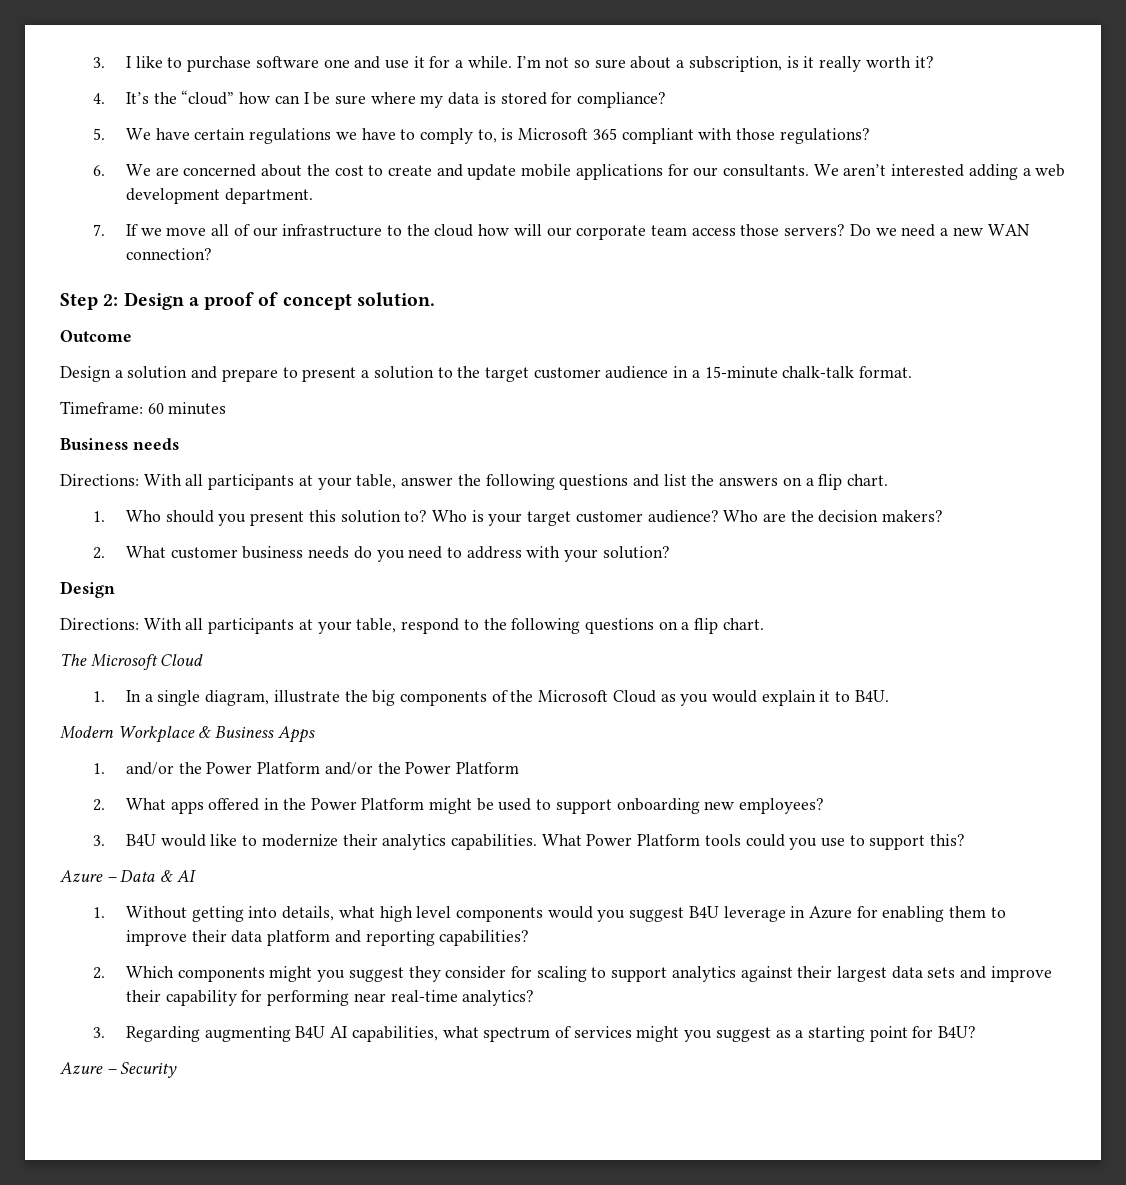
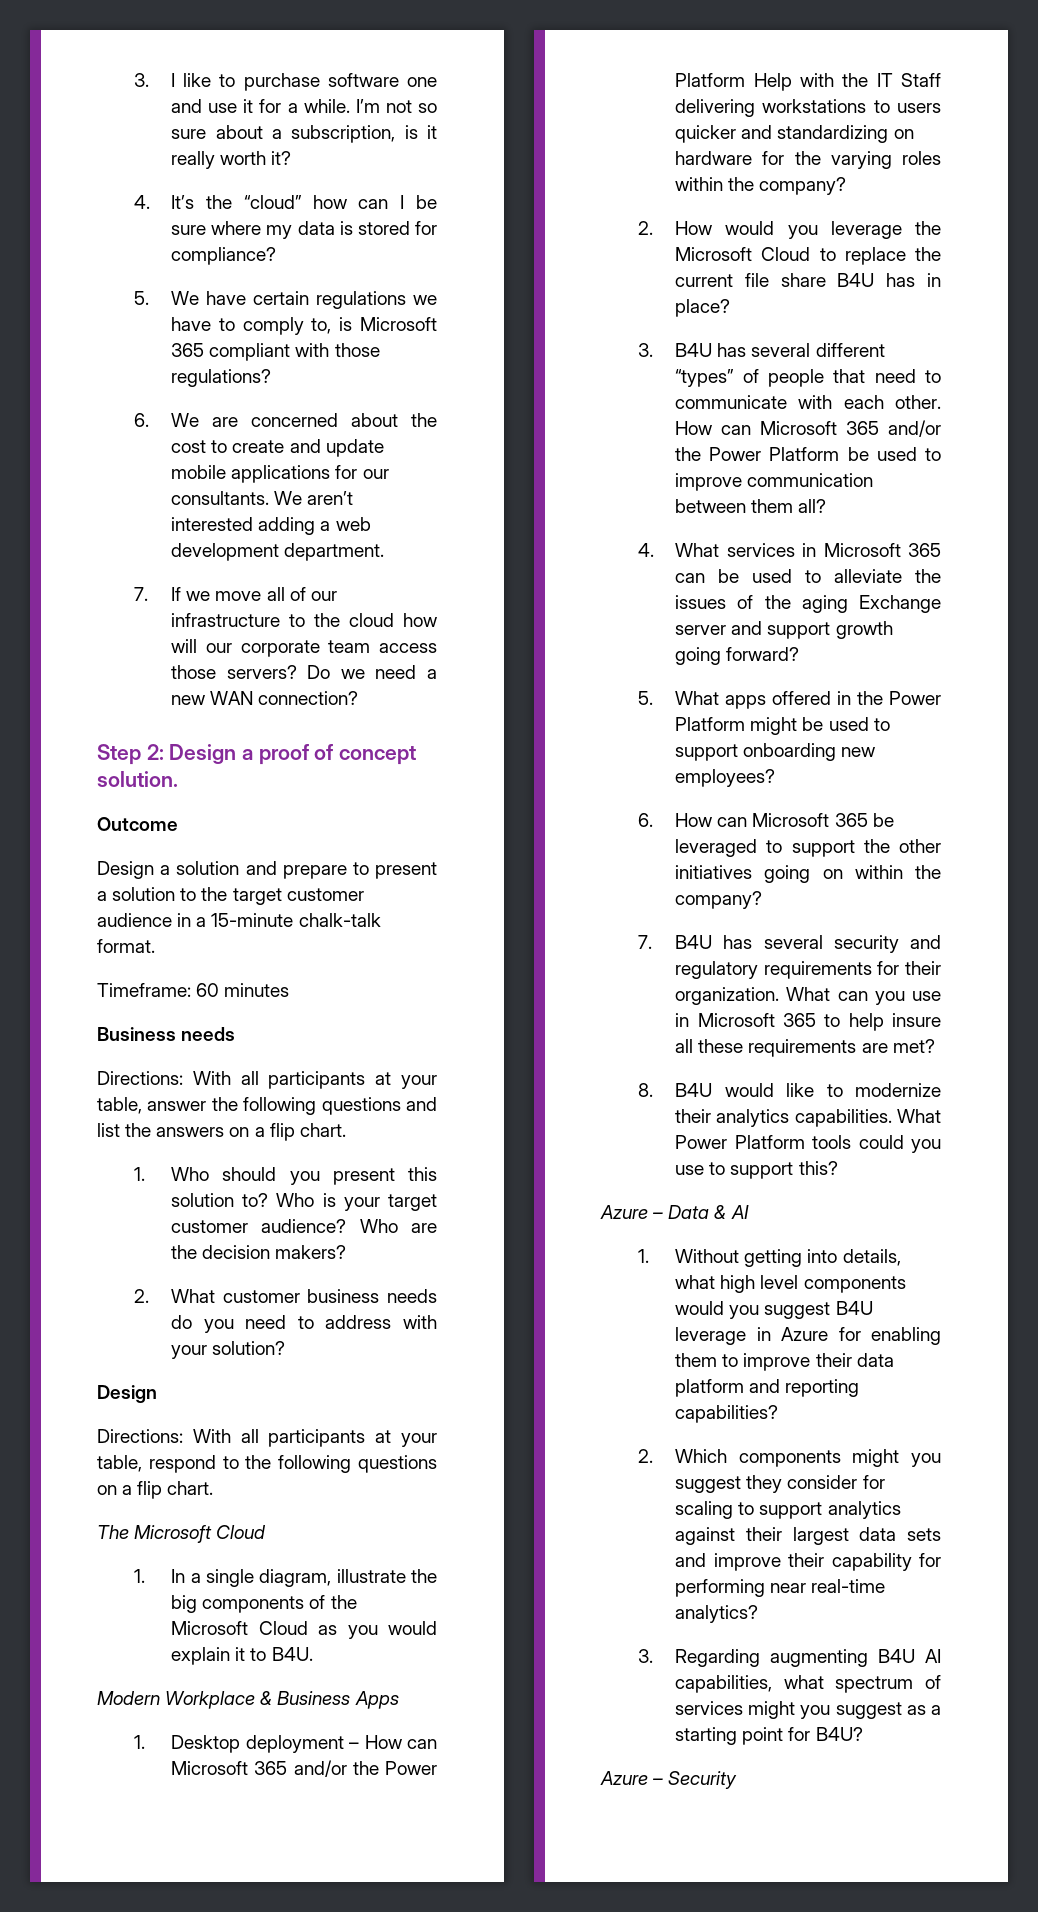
[125,762,519,775] [92,799,105,811] and/or the Power Platform and/or the Power Platform // 2. -> [171,1735,438,1753] [171,1760,438,1777] [675,73,941,91] [675,99,941,117] [675,125,914,143] [675,151,941,169] [675,177,847,195] [638,221,941,239] [675,247,941,265] [675,273,941,287] [675,299,731,317] [638,343,885,357] [675,369,941,387] [675,395,941,409] [675,420,941,437] [675,447,941,461] [675,473,874,491] [675,499,827,513] [638,543,941,557] [675,569,941,583] [675,595,941,613] [675,621,893,639] [675,647,800,665] [638,691,654,705] Desktop deployment – How can Microsoft 365 and/or the Power Platform Help with the IT Staff delivering workstations to users quicker and standardizing on hardware for the varying roles within the company? // 2. How would you leverage the Microsoft Cloud to replace the current file share B4U has in place? // 3. B4U has several different “types” of people that need to communicate with each other. How can Microsoft 365 and/or the Power Platform be used to improve communication between them all? // 4. What services in Microsoft 365 can be used to alleviate the issues of the aging Exchange server and support growth going forward? // 5.
[92,835,105,846] 3. -> [638,813,894,827] [675,839,941,857] [675,865,941,883] [675,891,763,909] [638,935,941,953] [675,961,942,979] [675,987,942,1005] [675,1013,941,1031] [675,1039,935,1057] [638,1083,654,1097] 6. How can Microsoft 365 be leveraged to support the other initiatives going on within the company? // 7. B4U has several security and regulatory requirements for their organization. What can you use in Microsoft 365 to help insure all these requirements are met? // 8.

